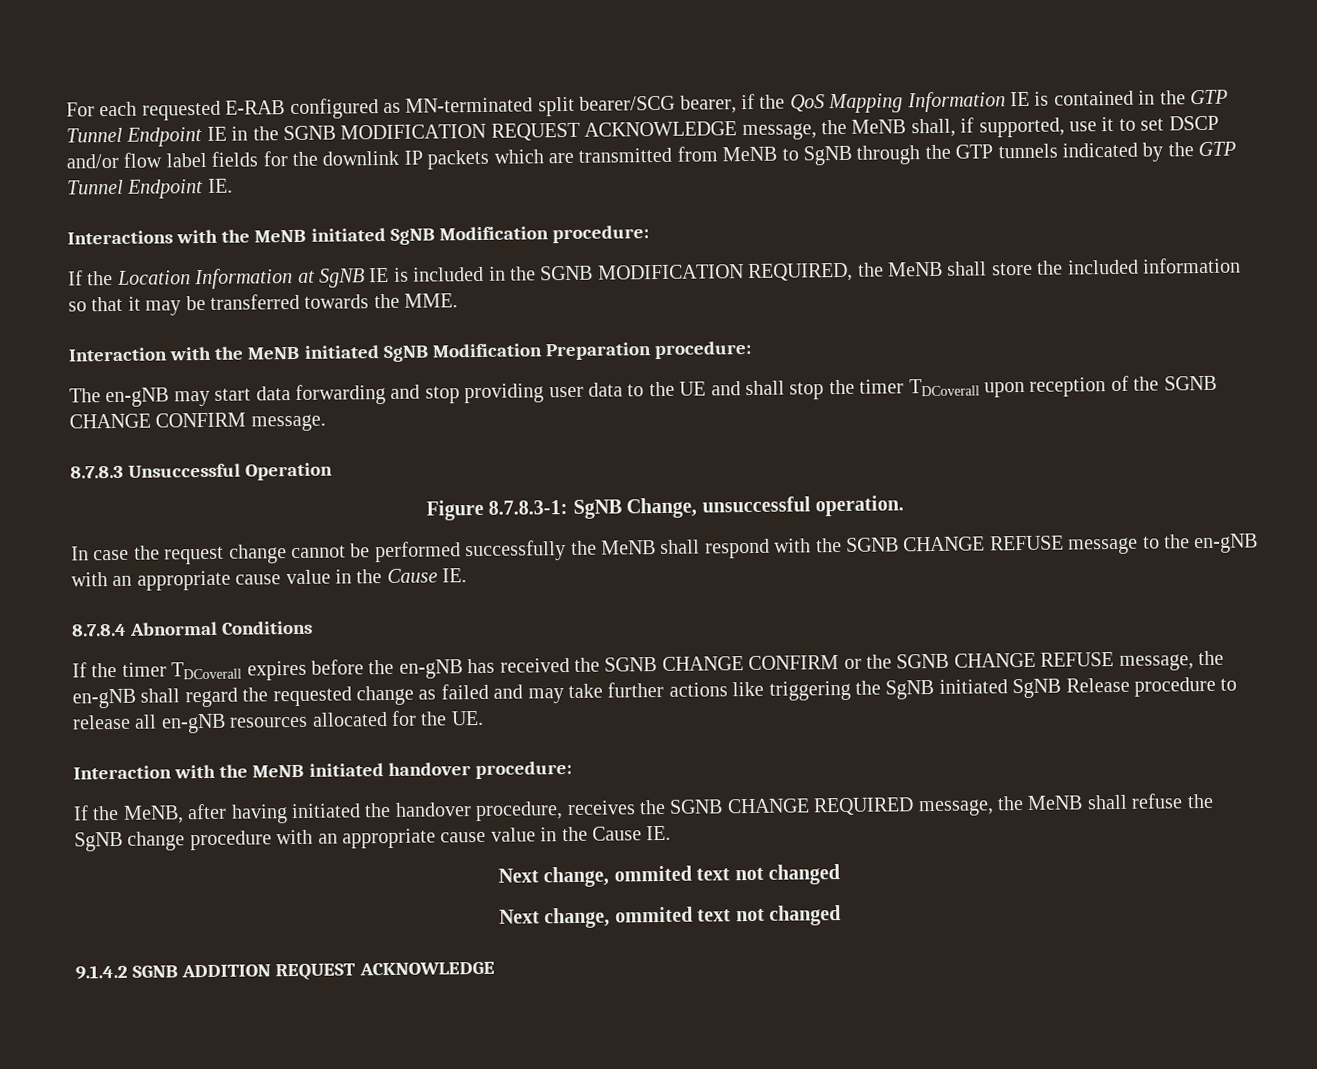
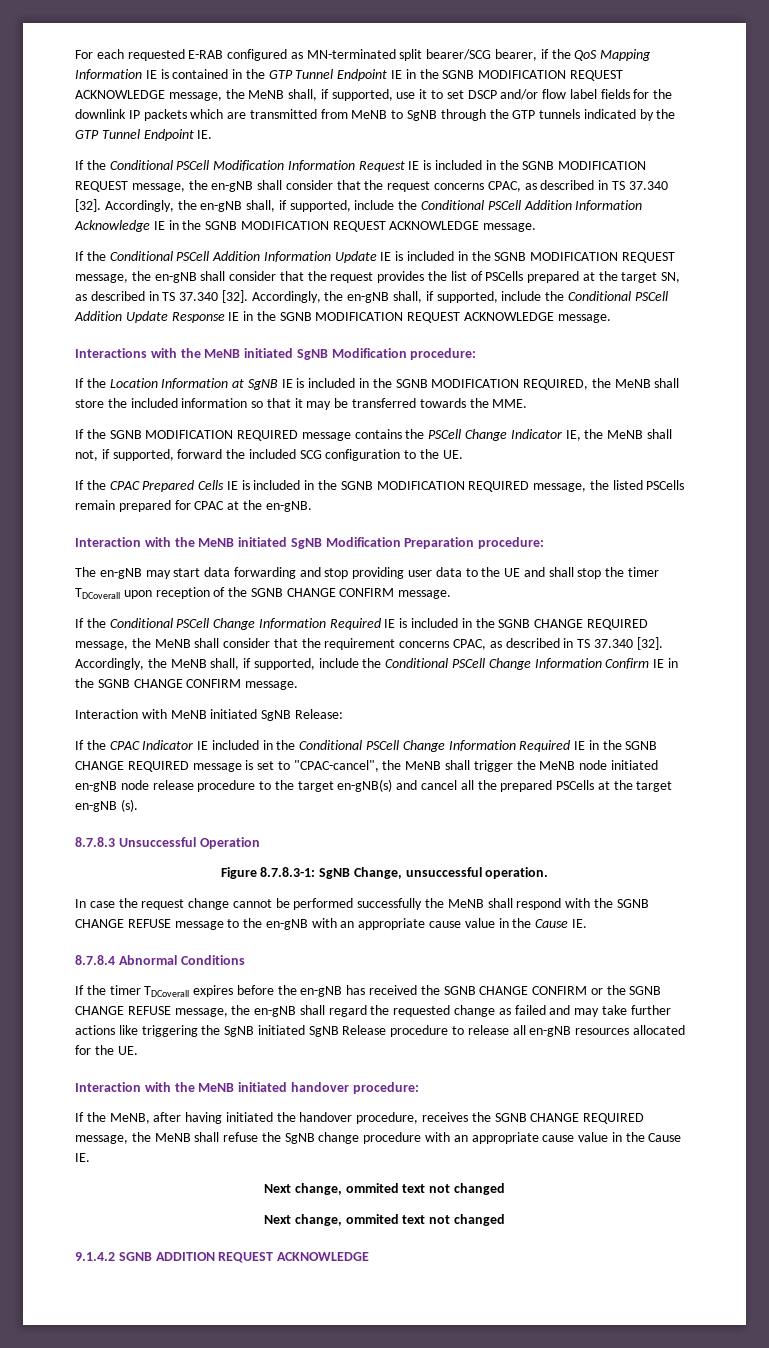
(233, 185) none -> [75,160,647,172] [75,180,668,192] [75,199,643,212] [74,220,537,232] [75,251,675,263] [75,271,681,283] [75,290,668,303] [74,311,611,323] // If the Conditional PSCell Modification Information Request IE is included in the SGNB MODIFICATION REQUEST message, the en-gNB shall consider that the request concerns CPAC, as described in TS 37.340 [32]. Accordingly, the en-gNB shall, if supported, include the Conditional PSCell Addition Information Acknowledge IE in the SGNB MODIFICATION REQUEST ACKNOWLEDGE message. // If the Conditional PSCell Addition Information Update IE is included in the SGNB MODIFICATION REQUEST message, the en-gNB shall consider that the request provides the list of PSCells prepared at the target SN, as described in TS 37.340 [32]. Accordingly, the en-gNB shall, if supported, include the Conditional PSCell Addition Update Response IE in the SGNB MODIFICATION REQUEST ACKNOWLEDGE message.
(459, 300) none -> [75,429,672,441] [75,449,463,461] [75,480,685,492] [75,500,312,512] // If the SGNB MODIFICATION REQUIRED message contains the PSCell Change Indicator IE, the MeNB shall not, if supported, forward the included SCG configuration to the UE. // If the CPAC Prepared Cells IE is included in the SGNB MODIFICATION REQUIRED message, the listed PSCells remain prepared for CPAC at the en-gNB.
(326, 423) none -> [75,618,648,630] [75,637,663,650] [75,658,678,670] [75,678,299,690] [75,709,343,721] [75,740,658,752] [75,760,658,772] [75,779,673,792] [75,799,138,812] // If the Conditional PSCell Change Information Required IE is included in the SGNB CHANGE REQUIRED message, the MeNB shall consider that the requirement concerns CPAC, as described in TS 37.340 [32]. Accordingly, the MeNB shall, if supported, include the Conditional PSCell Change Information Confirm IE in the SGNB CHANGE CONFIRM message. // Interaction with MeNB initiated SgNB Release: // If the CPAC Indicator IE included in the Conditional PSCell Change Information Required IE in the SGNB CHANGE REQUIRED message is set to "CPAC-cancel", the MeNB shall trigger the MeNB node initiated en-gNB node release procedure to the target en-gNB(s) and cancel all the prepared PSCells at the target en-gNB (s).

